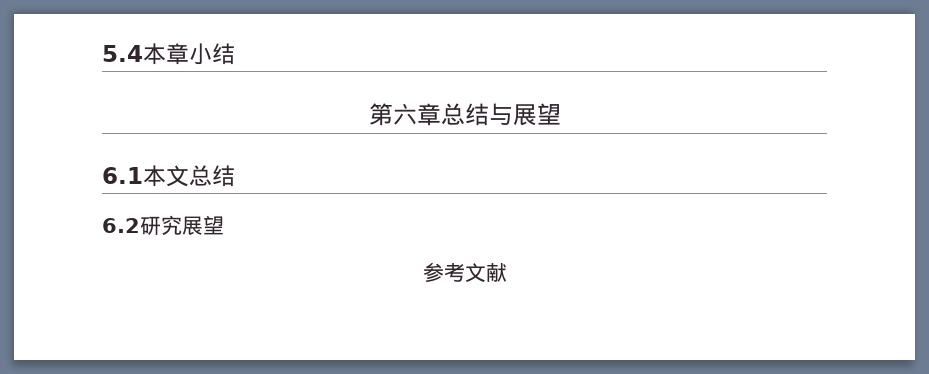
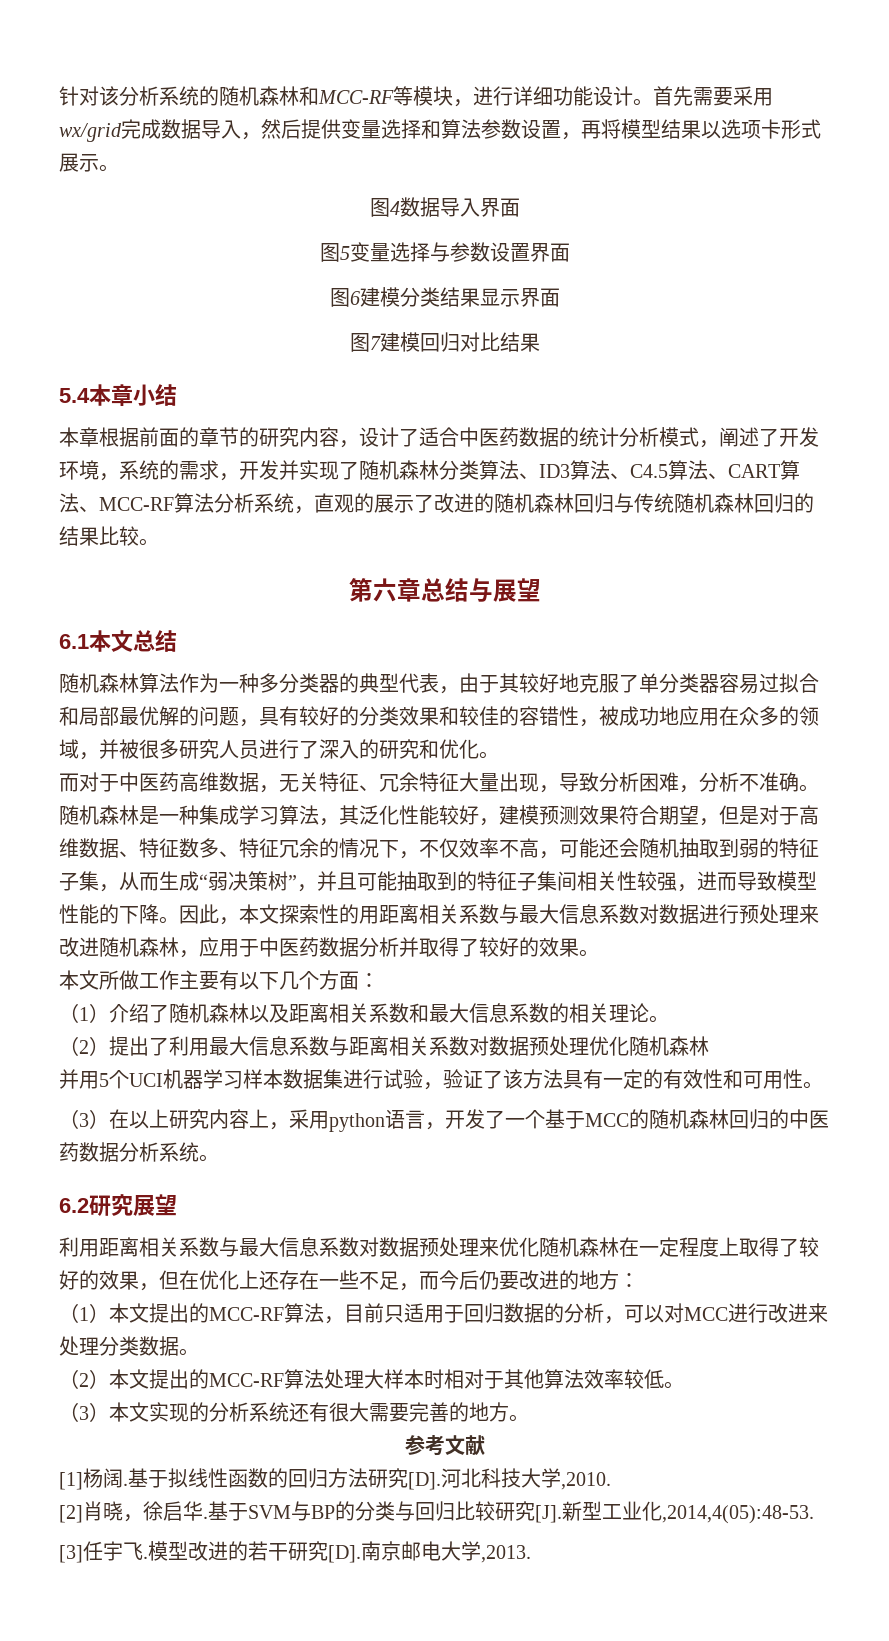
[102,43,235,65] 5.4本章小结 -> [59,86,773,107] [59,119,821,142] [59,153,119,172] [369,197,520,217] [319,242,570,262] [329,287,560,307] [349,332,540,352] [59,384,177,406] [59,427,819,448] [59,460,800,481] [59,493,814,514] [59,526,159,546] 针对该分析系统的随机森林和MCC-RF等模块，进行详细功能设计。首先需要采用wx/grid完成数据导入，然后提供变量选择和算法参数设置，再将模型结果以选项卡形式展示。 // 图4数据导入界面 // 图5变量选择与参数设置界面 // 图6建模分类结果显示界面 // 图7建模回归对比结果 // 5.4本章小结 // 本章根据前面的章节的研究内容，设计了适合中医药数据的统计分析模式，阐述了开发环境，系统的需求，开发并实现了随机森林分类算法、ID3算法、C4.5算法、CART算法、MCC-RF算法分析系统，直观的展示了改进的随机森林回归与传统随机森林回归的结果比较。
[102,215,224,235] [422,262,507,283] 6.2研究展望 // 参考文献 -> [59,673,819,694] [59,706,819,727] [59,739,499,760] [59,772,819,793] [59,805,819,826] [59,838,819,859] [59,871,817,892] [59,904,819,925] [59,937,599,958] [59,970,379,990] [59,1003,669,1023] [59,1036,709,1056] [59,1069,823,1090] [59,1109,829,1132] [59,1142,219,1162] [59,1194,177,1216] [59,1237,819,1257] [59,1270,639,1291] [59,1303,828,1324] [59,1336,199,1356] [59,1369,684,1389] [59,1402,529,1422] [404,1435,485,1456] [59,1468,611,1490] [59,1501,814,1524] [59,1541,531,1563] 随机森林算法作为一种多分类器的典型代表，由于其较好地克服了单分类器容易过拟合和局部最优解的问题，具有较好的分类效果和较佳的容错性，被成功地应用在众多的领域，并被很多研究人员进行了深入的研究和优化。 // 而对于中医药高维数据，无关特征、冗余特征大量出现，导致分析困难，分析不准确。随机森林是一种集成学习算法，其泛化性能较好，建模预测效果符合期望，但是对于高维数据、特征数多、特征冗余的情况下，不仅效率不高，可能还会随机抽取到弱的特征子集，从而生成“弱决策树”，并且可能抽取到的特征子集间相关性较强，进而导致模型性能的下降。因此，本文探索性的用距离相关系数与最大信息系数对数据进行预处理来改进随机森林，应用于中医药数据分析并取得了较好的效果。 // 本文所做工作主要有以下几个方面： // （1）介绍了随机森林以及距离相关系数和最大信息系数的相关理论。 // （2）提出了利用最大信息系数与距离相关系数对数据预处理优化随机森林 // 并用5个UCI机器学习样本数据集进行试验，验证了该方法具有一定的有效性和可用性。 // （3）在以上研究内容上，采用python语言，开发了一个基于MCC的随机森林回归的中医药数据分析系统。 // 6.2研究展望 // 利用距离相关系数与最大信息系数对数据预处理来优化随机森林在一定程度上取得了较好的效果，但在优化上还存在一些不足，而今后仍要改进的地方： // （1）本文提出的MCC-RF算法，目前只适用于回归数据的分析，可以对MCC进行改进来处理分类数据。 // （2）本文提出的MCC-RF算法处理大样本时相对于其他算法效率较低。 // （3）本文实现的分析系统还有很大需要完善的地方。 // 参考文献 // [1]杨阔.基于拟线性函数的回归方法研究[D].河北科技大学,2010. // [2]肖晓，徐启华.基于SVM与BP的分类与回归比较研究[J].新型工业化,2014,4(05):48-53. // [3]任宇飞.模型改进的若干研究[D].南京邮电大学,2013.

